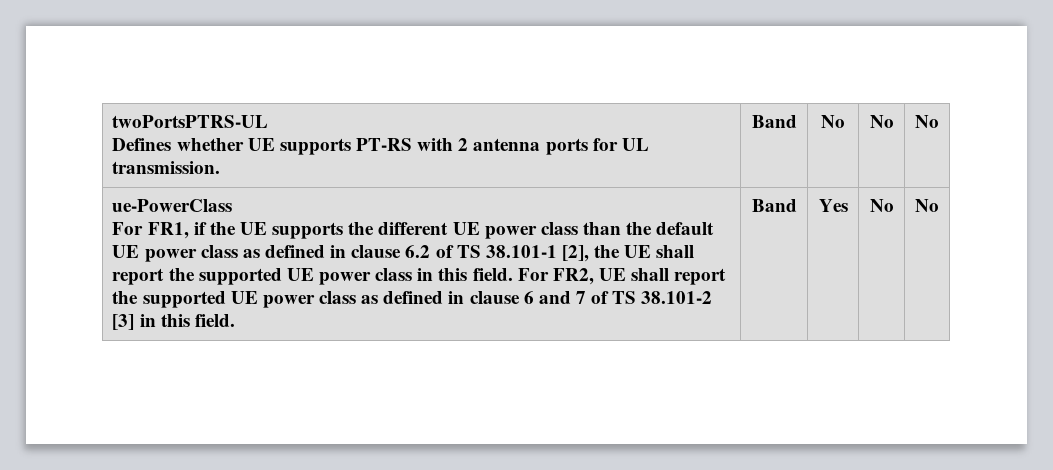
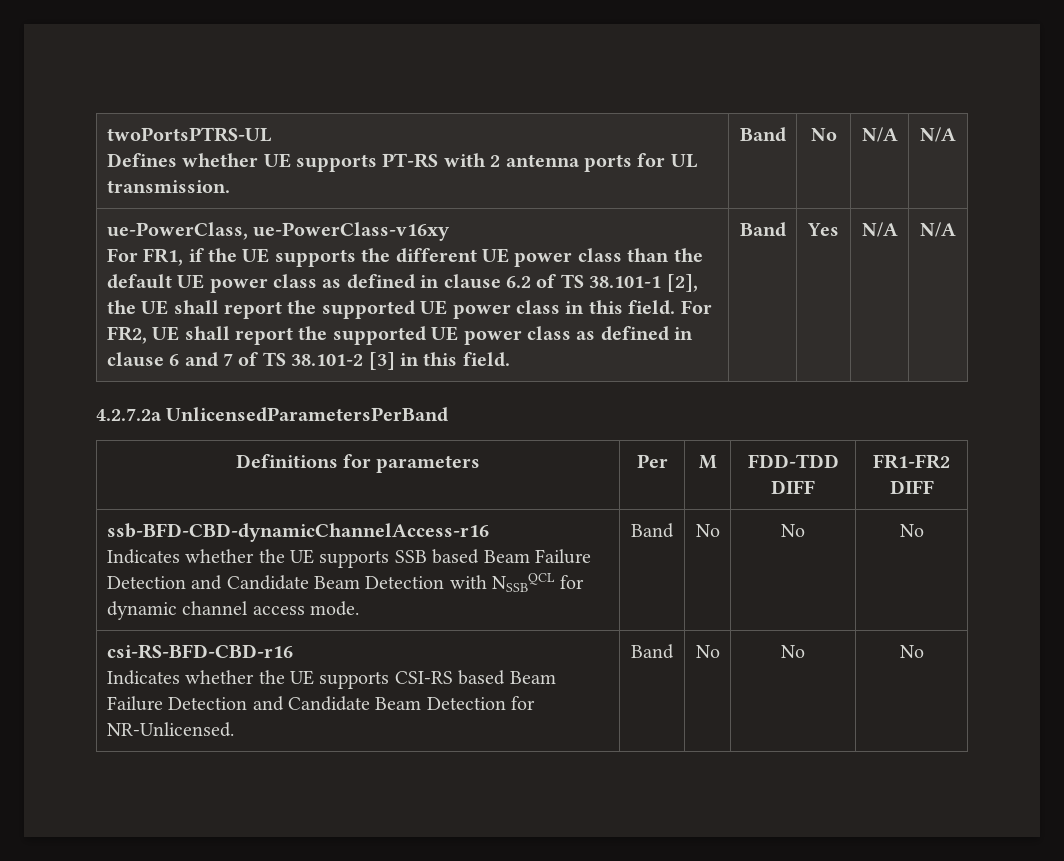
[869,115,894,128] [915,115,939,128] [112,199,233,212] No | No // ue-PowerClass -> [861,127,898,142] [920,127,956,142] [106,222,451,241] N/A | N/A // ue-PowerClass, ue-PowerClass-v16xy
(848, 205) none -> [861,222,898,237] [920,222,956,237] [96,407,449,422] [235,454,481,473] [636,454,668,468] [698,455,717,469] [747,454,839,468] [771,480,815,494] [873,454,950,469] [889,480,934,494] [106,523,489,542] [106,549,591,568] [106,573,584,592] [106,601,359,620] [631,523,674,538] [695,524,720,537] [781,524,805,537] [899,524,924,537] [106,644,293,659] [106,670,556,689] [106,696,536,711] [106,722,234,737] [631,644,674,659] [695,645,720,658] | N/A | N/A // 4.2.7.2a UnlicensedParametersPerBand // Definitions for parameters | Per | M | FDD-TDD DIFF | FR1-FR2 DIFF // ssb-BFD-CBD-dynamicChannelAccess-r16 // Indicates whether the UE supports SSB based Beam Failure Detection and Candidate Beam Detection with NSSBQCL for dynamic channel access mode. | Band | No | No | No // csi-RS-BFD-CBD-r16 // Indicates whether the UE supports CSI-RS based Beam Failure Detection and Candidate Beam Detection for NR-Unlicensed. | Band | No

